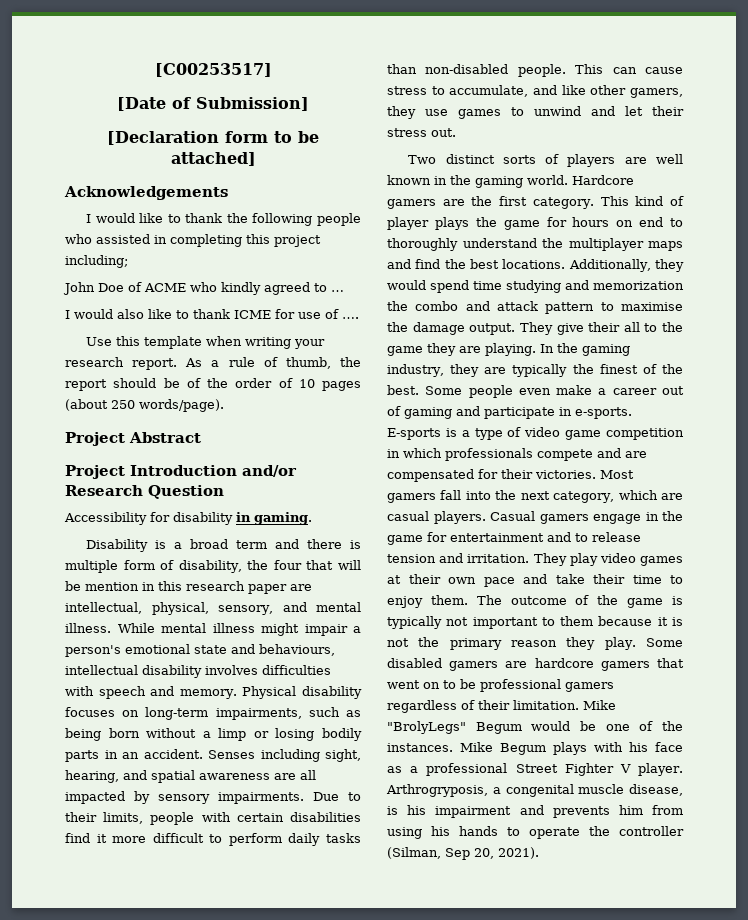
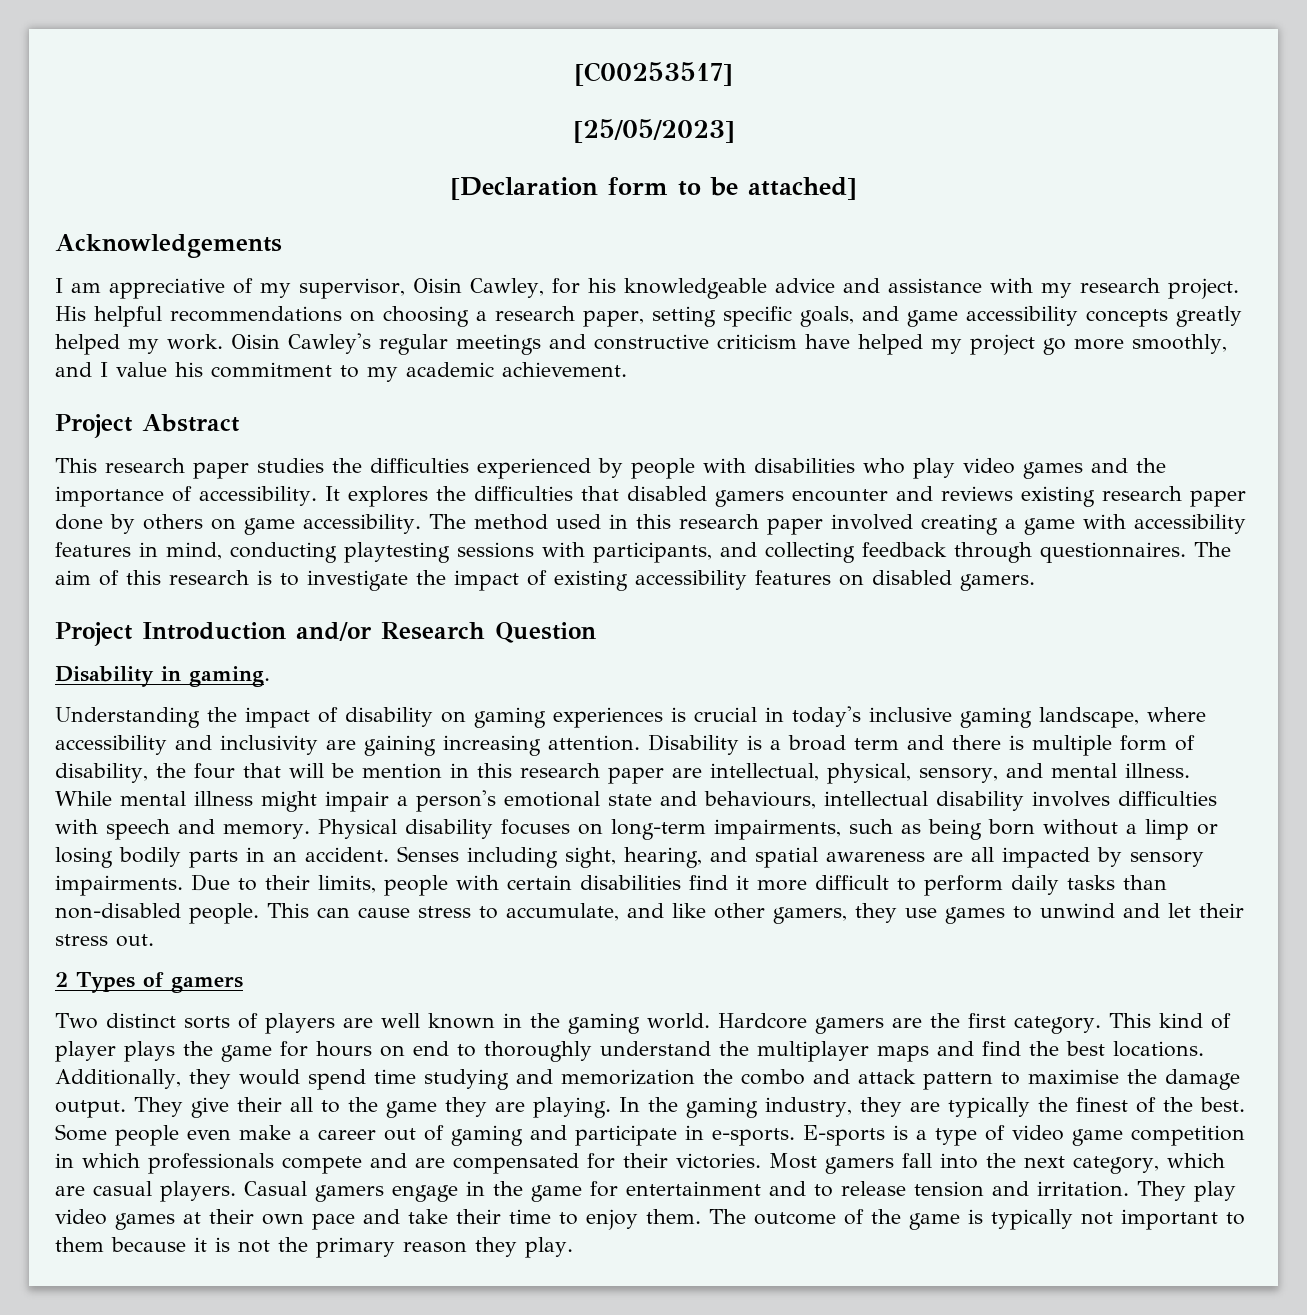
[117,97,309,111] [Date of Submission] -> [572,119,735,143] [25/05/2023]
[95,213,361,226] [65,234,321,247] [65,255,128,268] [63,282,344,295] [65,309,359,319] [86,336,326,349] [65,357,361,370] [65,378,361,391] [65,399,224,412] [65,432,201,446] would like to thank the following people who assisted in completing this project including; // John Doe of ACME who kindly agreed to … // I would also like to thank ICME for use of …. // Use this template when writing your research report. As a rule of thumb, the report should be of the order of 10 pages (about 250 words/page). // Project Abstract -> [71,278,1239,299] [55,306,1242,327] [55,333,1227,355] [55,362,627,382] [55,414,240,438] [55,458,1166,479] [55,486,1246,507] [55,514,1246,535] [55,542,1231,563] [55,570,1035,591] am appreciative of my supervisor, Oisin Cawley, for his knowledgeable advice and assistance with my research project. His helpful recommendations on choosing a research paper, setting specific goals, and game accessibility concepts greatly helped my work. Oisin Cawley's regular meetings and constructive criticism have helped my project go more smoothly, and I value his commitment to my academic achievement. // Project Abstract // This research paper studies the difficulties experienced by people with disabilities who play video games and the importance of accessibility. It explores the difficulties that disabled gamers encounter and reviews existing research paper done by others on game accessibility. The method used in this research paper involved creating a game with accessibility features in mind, conducting playtesting sessions with participants, and collecting feedback through questionnaires. The aim of this research is to investigate the impact of existing accessibility features on disabled gamers.
[64,512,233,525] Accessibility for disability -> [55,666,154,687] Disability
(312, 518) none -> [55,706,1206,728] [55,735,640,756] Understanding the impact of disability on gaming experiences is crucial in today's inclusive gaming landscape, where accessibility and inclusivity are gaining increasing attention.
(456, 132) none -> [55,972,243,993] // 2 Types of gamers
[646,638,683,647] [387,658,684,671] [387,679,614,692] [387,700,616,713] [387,721,683,734] [387,742,683,755] [387,763,684,776] [386,784,683,797] [387,805,683,818] [387,826,684,839] [387,847,539,860] Some disabled gamers are hardcore gamers that went on to be professional gamers regardless of their limitation. Mike "BrolyLegs" Begum would be one of the instances. Mike Begum plays with his face as a professional Street Fighter V player. Arthrogryposis, a congenital muscle disease, is his impairment and prevents him from using his hands to operate the controller (Silman, Sep 20, 2021). -> (573, 1247) none

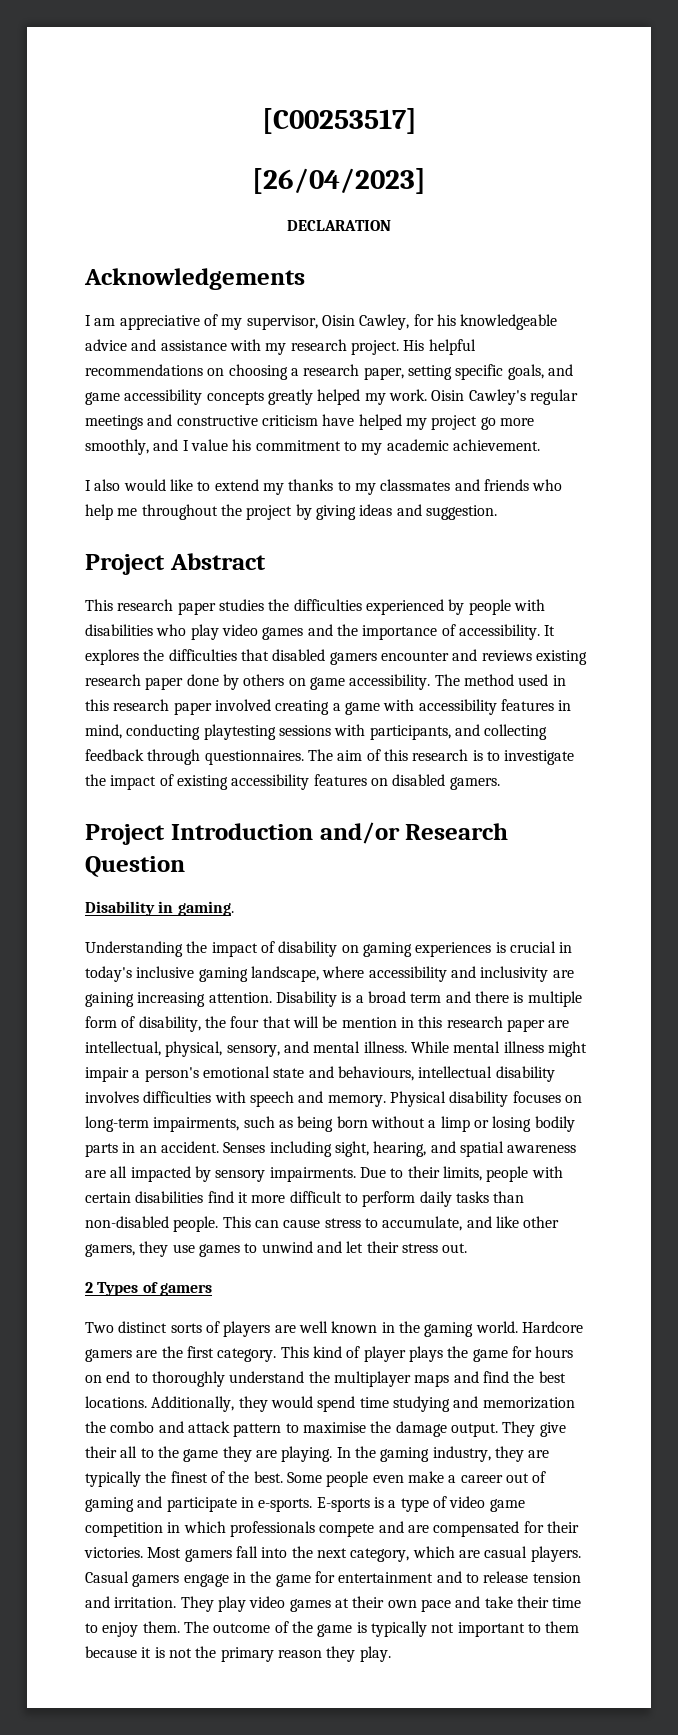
[572,119,735,143] [450,177,857,200] [25/05/2023] // [Declaration form to be attached] -> [252,168,426,194] [287,220,391,231] [26/04/2023] // DECLARATION
(627, 369) none -> [85,479,563,495] [85,504,497,520] // I also would like to extend my thanks to my classmates and friends who help me throughout the project by giving ideas and suggestion.

